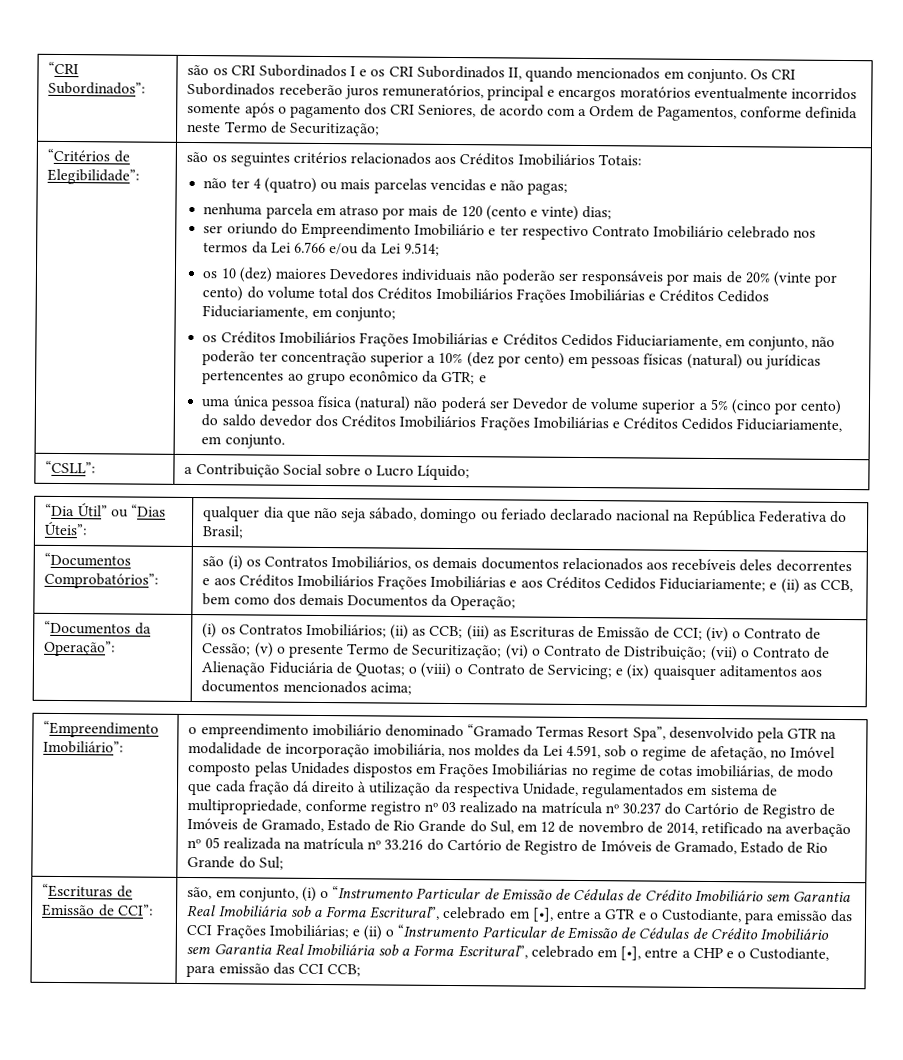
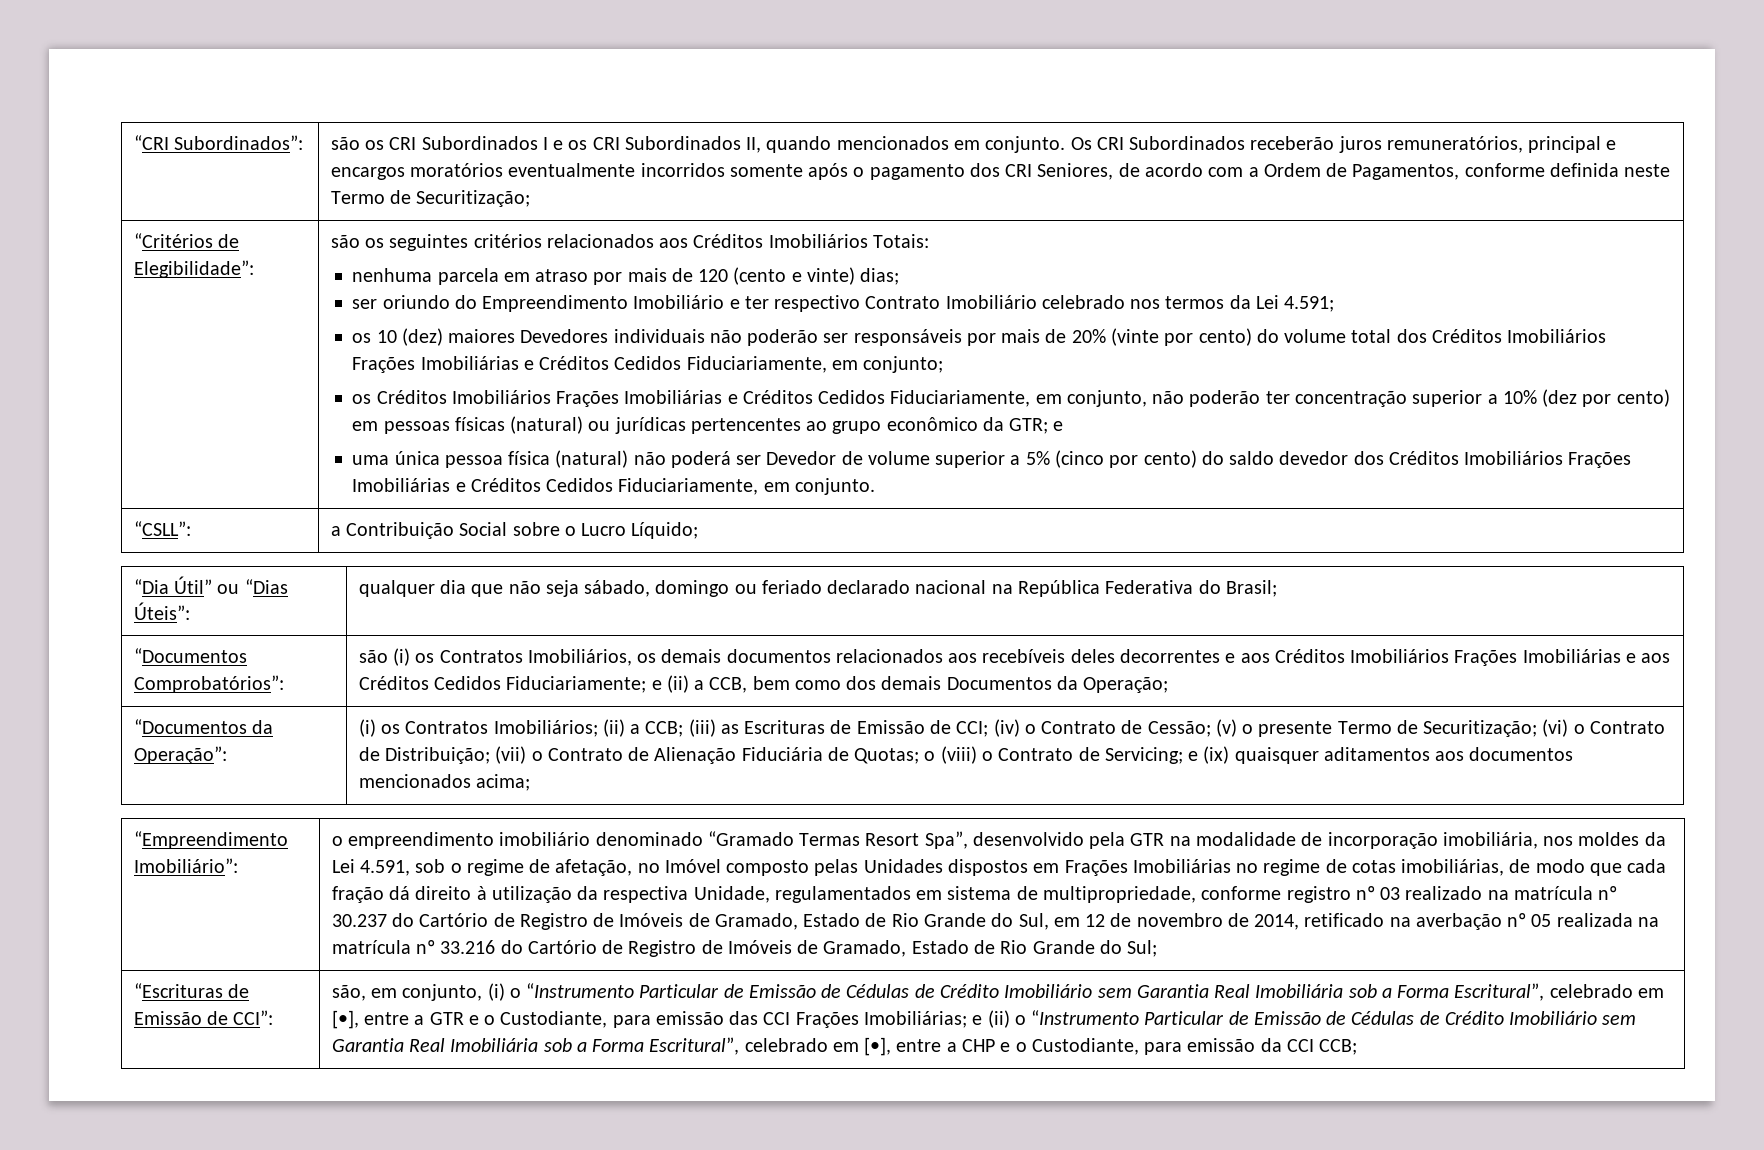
[203,177,569,195] // não ter 4 (quatro) ou mais parcelas vencidas e não pagas; -> (929, 241) none
[293,241,440,256] 6.766 e/ou da Lei 9.514; -> [1284,296,1335,312] 4.591;
[802,582,817,590] as -> [694,680,705,690] a
[412,628,427,636] as -> [630,724,641,734] a
[272,962,295,975] das -> [1260,1038,1282,1052] da

